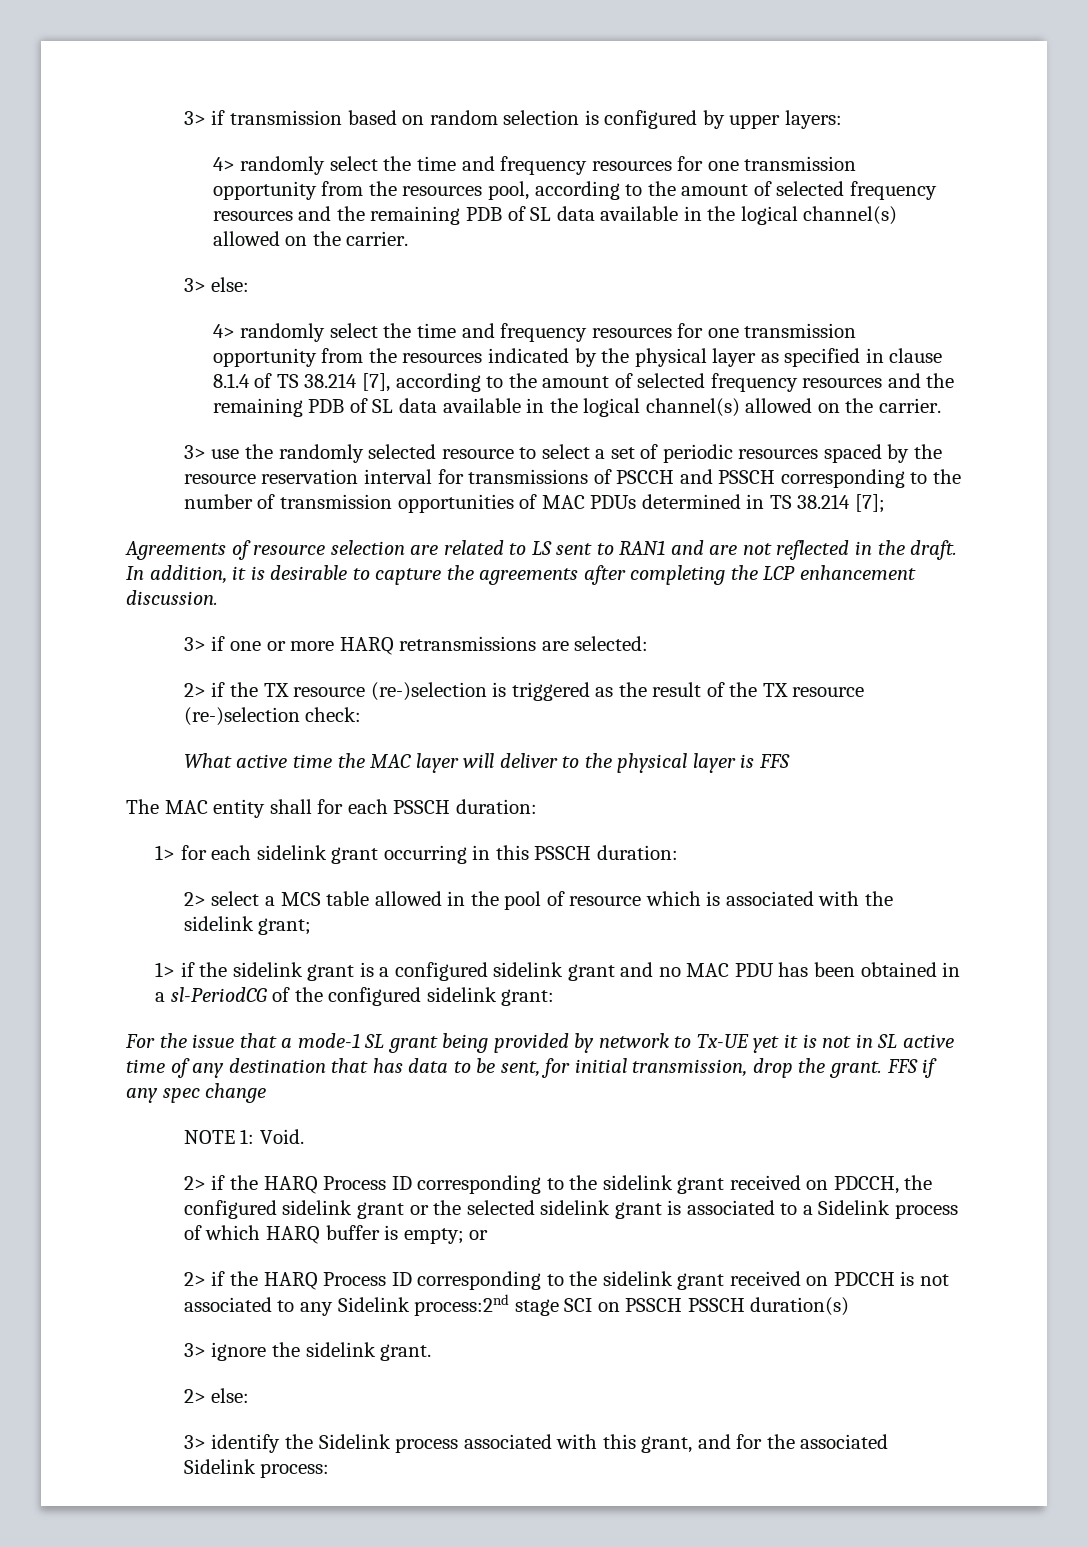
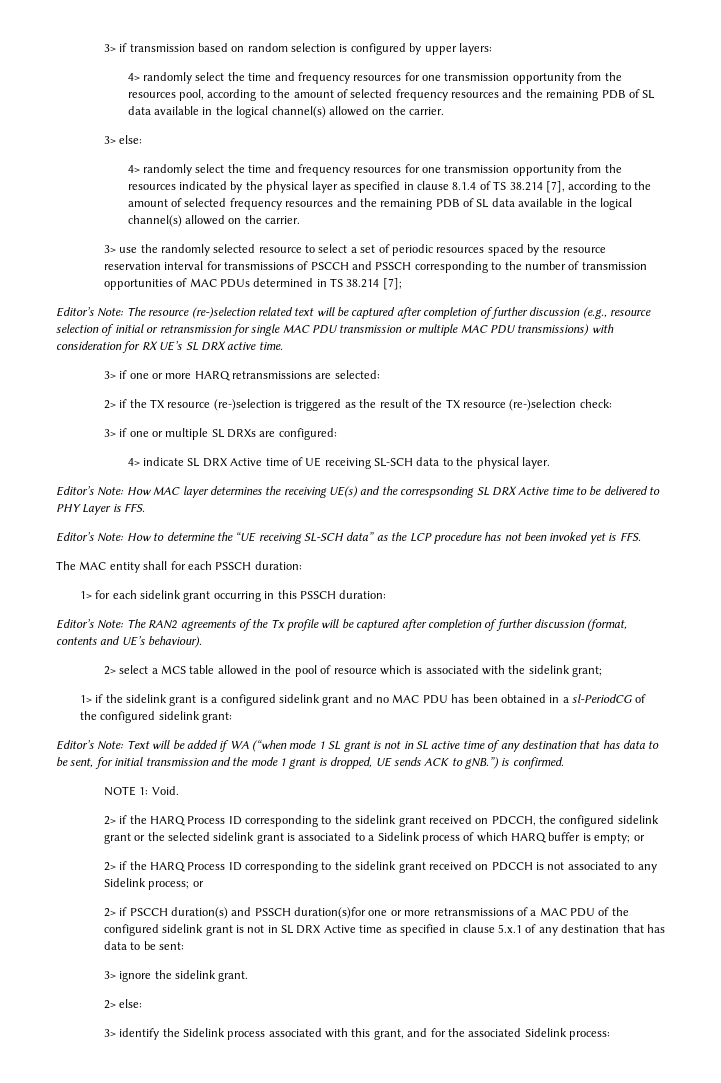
[125,540,958,560] [126,565,916,585] [126,590,218,605] Agreements of resource selection are related to LS sent to RAN1 and are not reflected in the draft. In addition, it is desirable to capture the agreements after completing the LCP enhancement discussion. -> [56,307,651,319] [56,324,614,336] [56,341,283,353] Editor’s Note: The resource (re-)selection related text will be captured after completion of further discussion (e.g., resource selection of initial or retransmission for single MAC PDU transmission or multiple MAC PDU transmissions) with consideration for RX UE’s SL DRX active time.
[183,753,790,773] What active time the MAC layer will deliver to the physical layer is FFS -> [103,428,337,440] [127,457,550,469] [56,486,661,498] [56,503,146,515] [56,531,641,544] 3> if one or multiple SL DRXs are configured: // 4> indicate SL DRX Active time of UE receiving SL-SCH data to the physical layer. // Editor’s Note: How MAC layer determines the receiving UE(s) and the correspsonding SL DRX Active time to be delivered to PHY Layer is FFS. // Editor’s Note: How to determine the “UE receiving SL-SCH data” as the LCP procedure has not been invoked yet is FFS.
(678, 852) none -> [56,619,628,631] [56,636,203,648] // Editor’s Note: The RAN2 agreements of the Tx profile will be captured after completion of further discussion (format, contents and UE’s behaviour).
[125,1033,799,1053] For the issue that a mode-1 SL grant being provided by network to Tx-UE yet it -> [56,739,371,752] Editor’s Note: Text will be added if WA (“when mode 1 SL grant
[632,1058,938,1078] [126,1083,267,1103] transmission, drop the grant. FFS if any spec change -> [145,757,564,769] transmission and the mode 1 grant is dropped, UE sends ACK to gNB.”) is confirmed.
[414,1294,850,1316] process:2nd stage SCI on PSSCH PSSCH duration(s) -> [148,881,204,890] [103,907,629,919] [103,924,665,936] [103,941,184,950] process; or // 2> if PSCCH duration(s) and PSSCH duration(s)for one or more retransmissions of a MAC PDU of the configured sidelink grant is not in SL DRX Active time as specified in clause 5.x.1 of any destination that has data to be sent:

